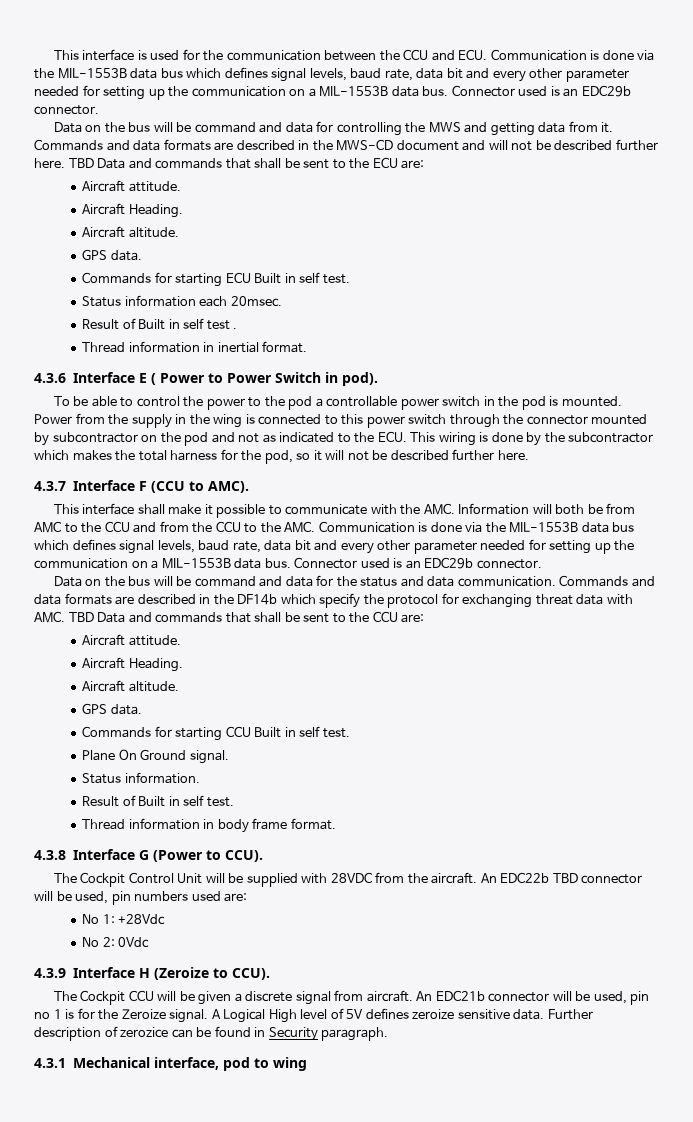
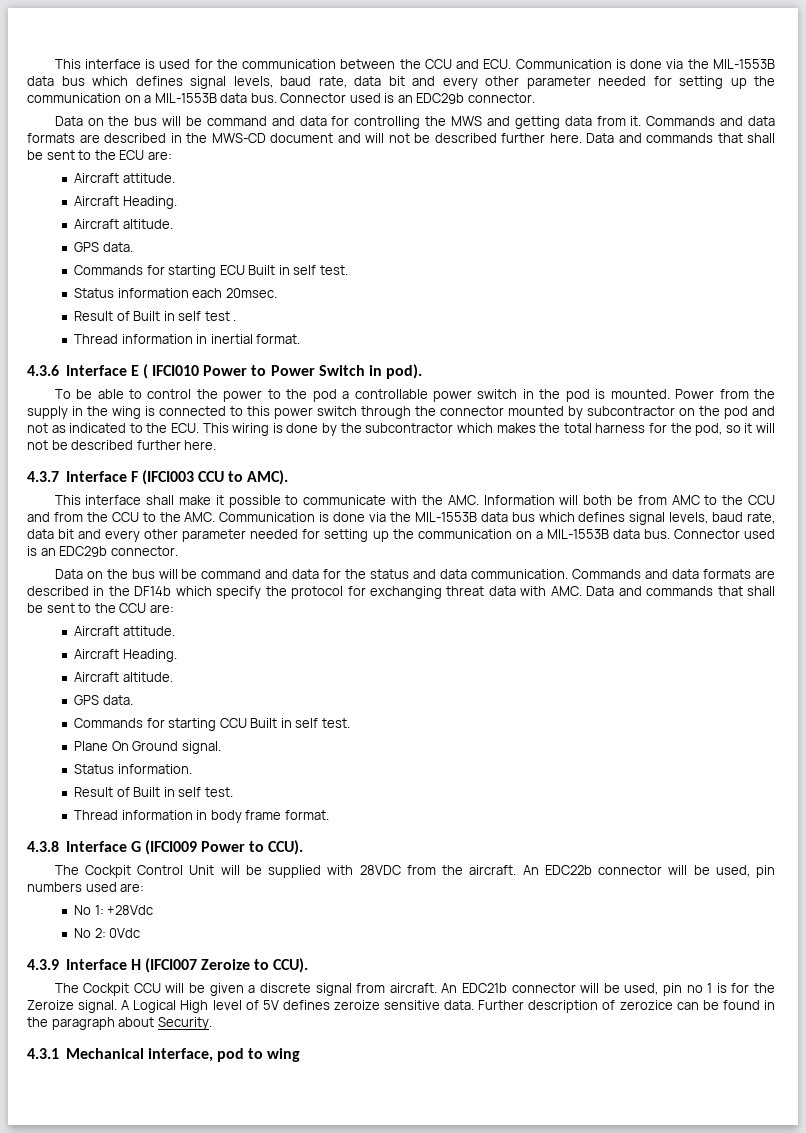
[68,158,94,168] TBD -> (582, 138) none
(156, 379) none -> [152,365,200,376] IFCI010
[150,481,185,493] (CCU -> [141,470,225,485] (IFCI003 CCU
[68,612,94,622] TBD -> (582, 591) none
[152,850,203,862] (Power -> [144,840,246,855] (IFCI009 Power
[552,873,578,883] TBD -> (592, 870) none
[153,967,209,980] (Zeroize -> [144,958,251,973] (IFCI007 Zeroize
[268,1027,389,1041] Security paragraph. -> [27,1017,212,1030] the paragraph about Security.

